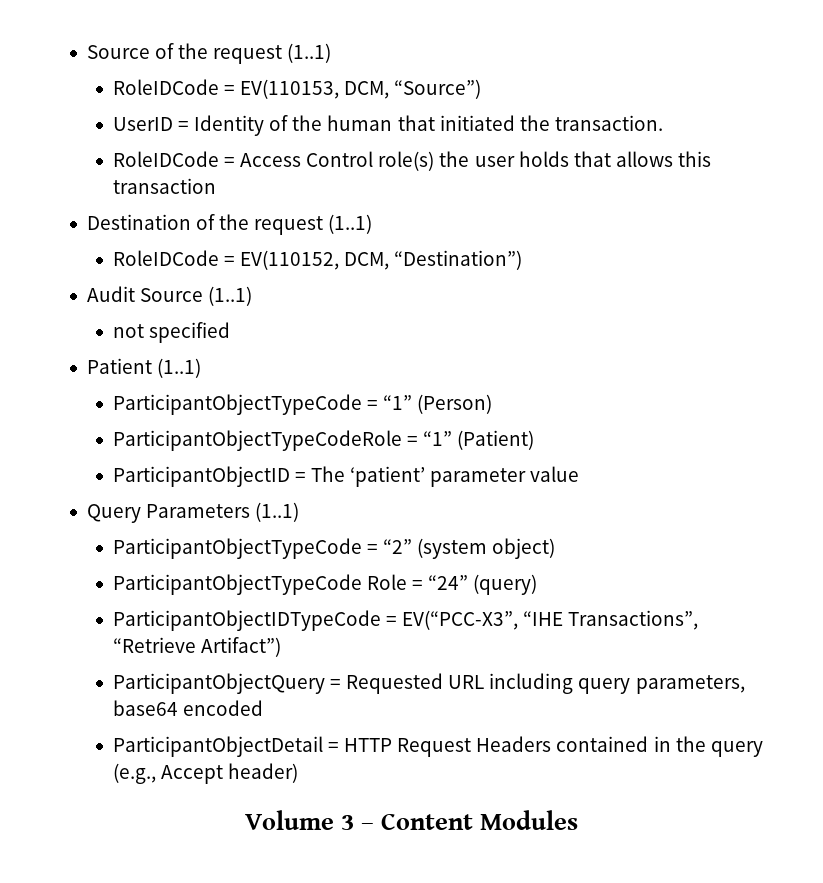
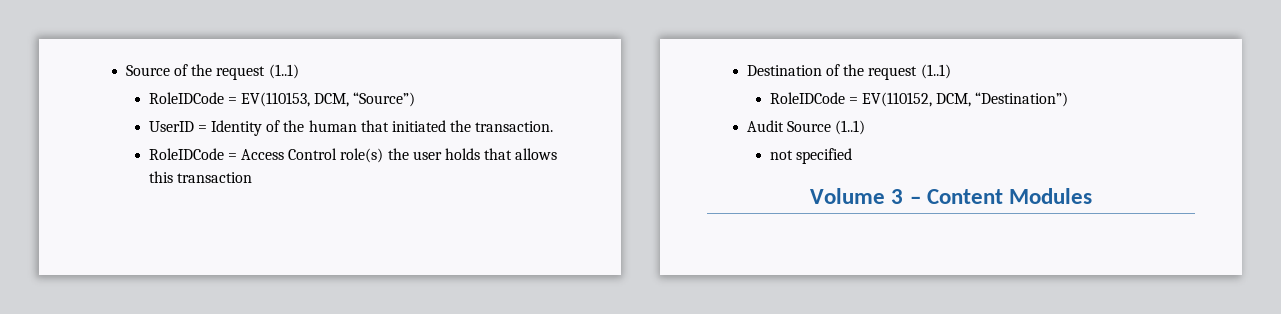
[86,358,201,378] [112,394,493,415] [112,430,535,451] [112,466,580,487] [86,502,300,523] [112,538,556,559] [112,574,538,595] [112,610,699,631] [112,637,281,657] [112,673,745,694] [112,700,263,716] [112,736,763,757] [112,763,299,784] // Patient (1..1) // ParticipantObjectTypeCode = “1” (Person) // ParticipantObjectTypeCodeRole = “1” (Patient) // ParticipantObjectID = The ‘patient’ parameter value // Query Parameters (1..1) // ParticipantObjectTypeCode = “2” (system object) // ParticipantObjectTypeCode Role = “24” (query) // ParticipantObjectIDTypeCode = EV(“PCC-X3”, “IHE Transactions”, “Retrieve Artifact”) // ParticipantObjectQuery = Requested URL including query parameters, base64 encoded // ParticipantObjectDetail = HTTP Request Headers contained in the query (e.g., Accept header) -> (852, 156) none

